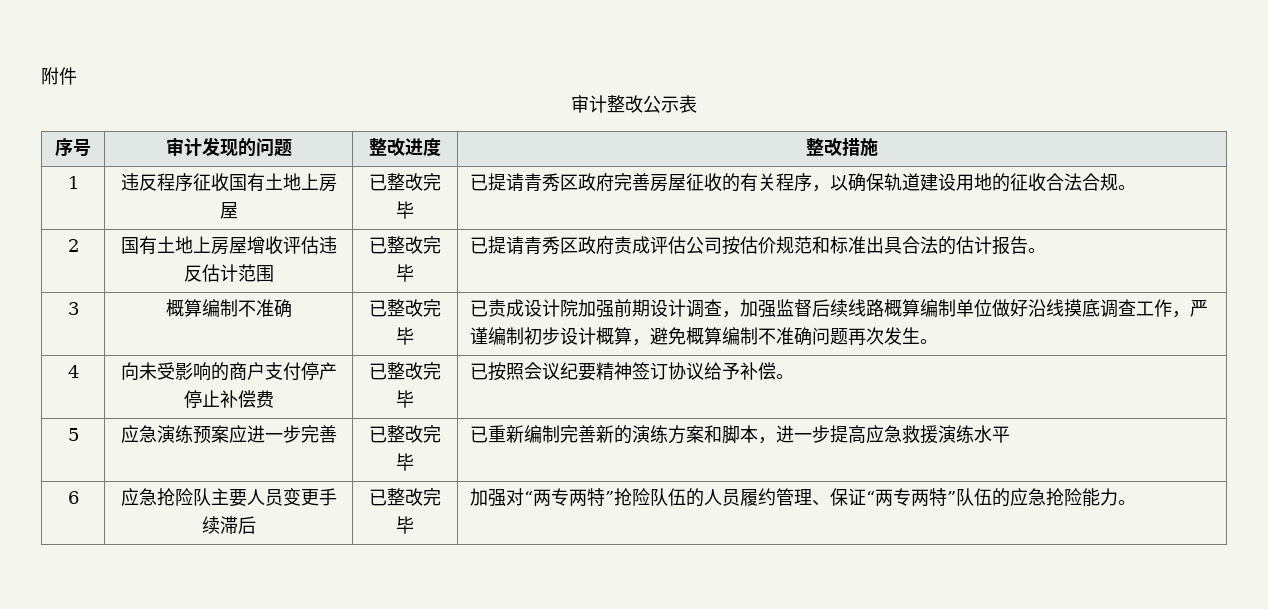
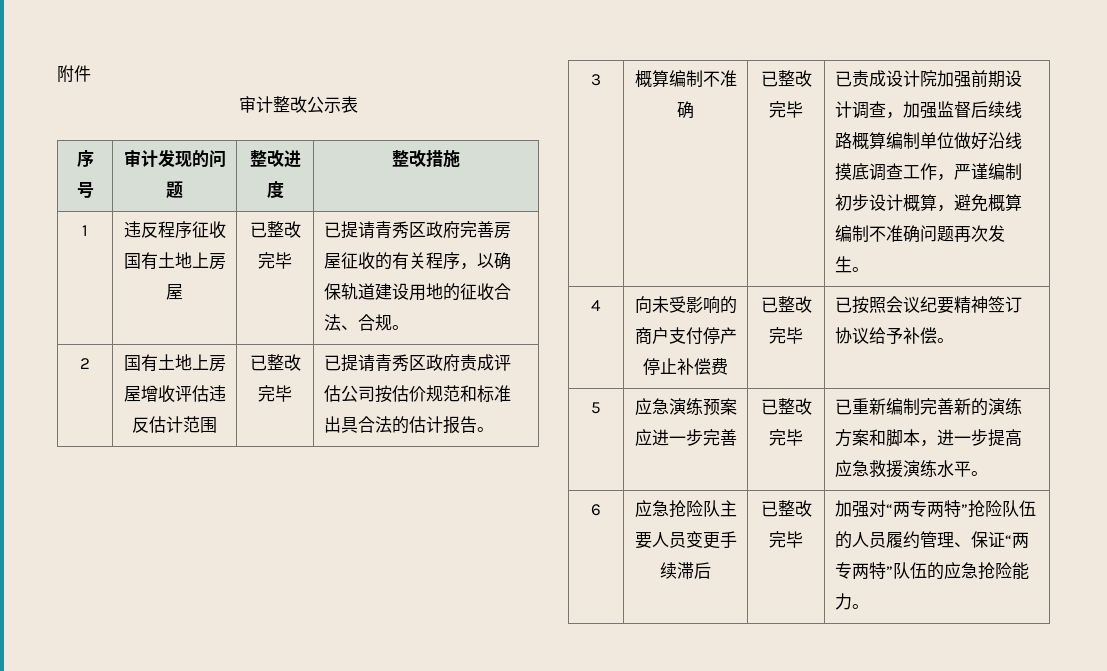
(1082, 182) none -> [341,325,359,330] 、
(1010, 434) none -> [971,471,989,476] 。

